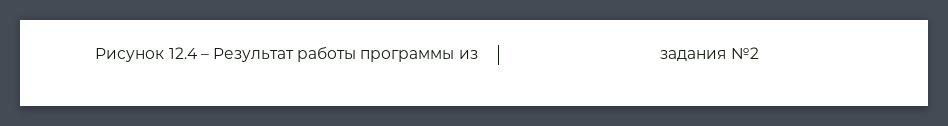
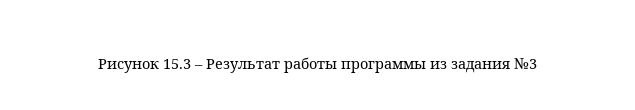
[168,47,198,59] 12.4 -> [163,59,191,69] 15.3
[730,47,759,59] №2 -> [514,58,537,69] №3

